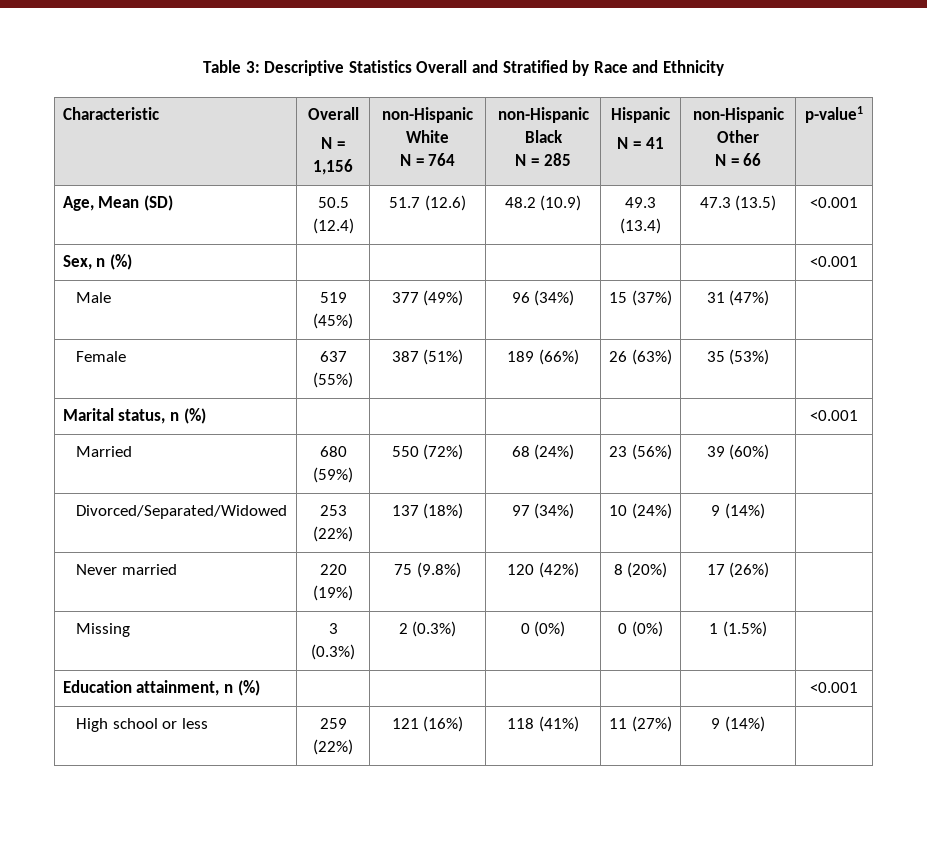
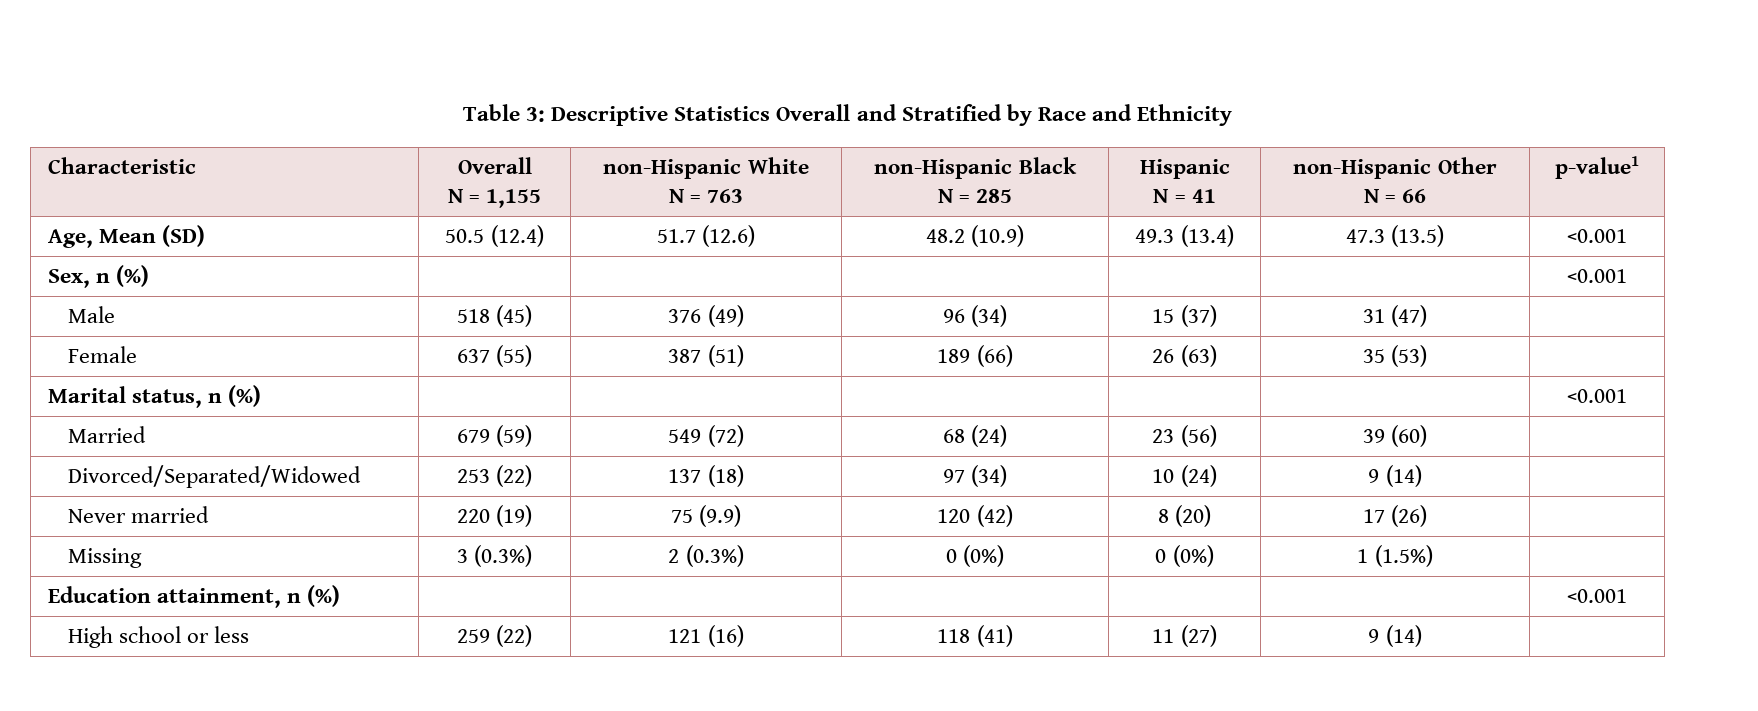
[313,159,353,175] 1,156 -> [486,189,542,208] 1,155
[428,153,456,166] 764 -> [707,189,744,203] 763
[319,292,347,303] [313,313,353,329] [391,290,464,306] 519 (45%) | 377 (49%) -> [456,305,533,327] [668,305,744,327] 518 (45) | 376 (49)
[534,290,575,306] (34%) -> [971,305,1008,327] (34)
[631,290,672,306] (37%) -> [1180,305,1217,327] (37)
[729,290,770,306] (47%) -> [1391,305,1428,327] (47)
[313,372,353,388] (55%) -> [496,345,533,367] (55)
[423,349,464,365] (51%) -> [707,345,744,367] (51)
[538,349,579,365] (66%) -> [976,345,1013,367] (66)
[631,349,672,365] (63%) -> [1180,345,1217,367] (63)
[729,349,770,365] (53%) -> [1391,345,1428,367] (53)
[319,446,347,457] [313,467,353,483] [391,444,464,460] 680 (59%) | 550 (72%) -> [456,425,533,447] [668,425,744,447] 679 (59) | 549 (72)
[534,444,575,460] (24%) -> [971,425,1008,447] (24)
[631,444,672,460] (56%) -> [1180,425,1217,447] (56)
[729,444,770,460] (60%) -> [1391,425,1428,447] (60)
[313,526,353,542] (22%) -> [496,465,533,487] (22)
[423,503,464,519] (18%) -> [707,465,744,487] (18)
[534,503,575,519] (34%) -> [971,465,1008,487] (34)
[631,503,672,519] [711,503,765,519] (24%) | 9 (14%) -> [1180,465,1217,487] [1368,465,1422,487] (24) | 9 (14)
[313,585,353,601] (19%) -> [496,505,533,527] (19)
[416,562,461,578] (9.8%) -> [699,505,742,527] (9.9)
[538,562,579,578] (42%) -> [976,505,1013,527] (42)
[627,562,668,578] (20%) -> [1175,505,1212,527] (20)
[729,562,770,578] (26%) -> [1391,505,1428,527] (26)
[313,739,353,755] (22%) -> [496,625,533,647] (22)
[423,716,464,732] (16%) -> [707,625,744,647] (16)
[538,716,579,732] (41%) -> [976,625,1013,647] (41)
[631,716,672,732] [711,716,765,732] (27%) | 9 (14%) -> [1180,625,1217,647] [1368,625,1422,647] (27) | 9 (14)

